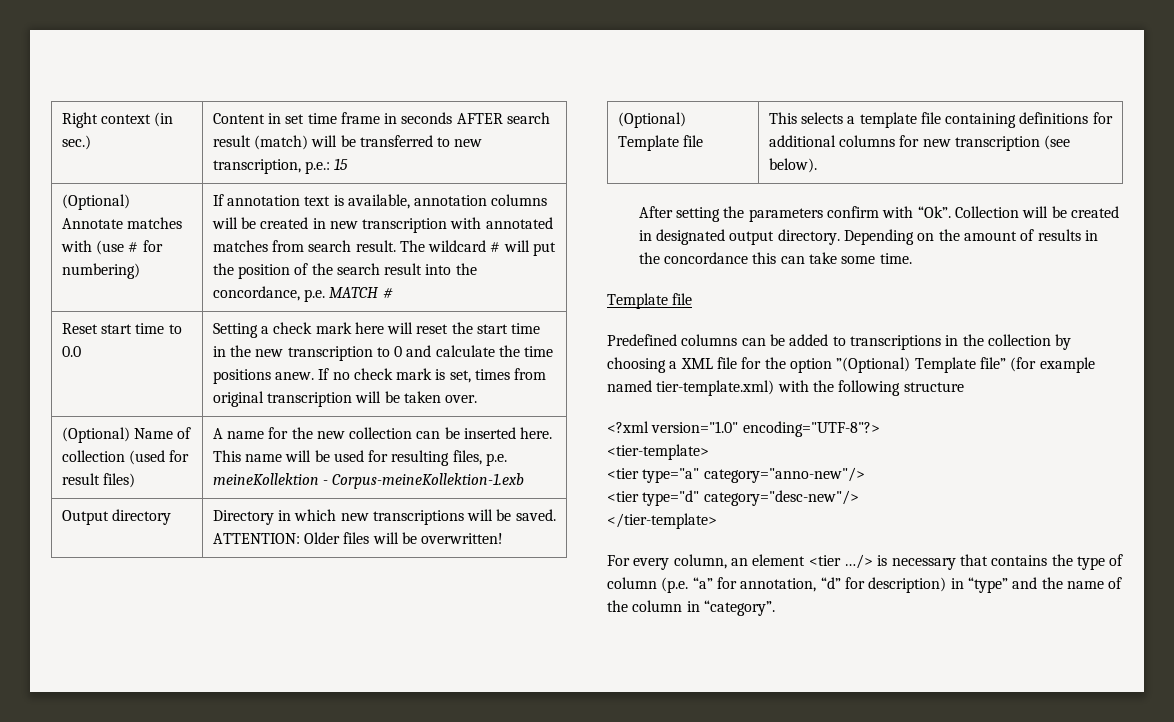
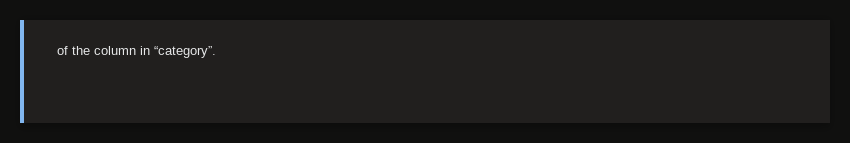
[61,112,174,128] [61,135,91,150] [212,112,551,124] [212,135,483,150] [212,158,349,174] [61,194,130,210] [61,217,182,229] [60,240,163,255] [61,263,140,279] [212,194,548,209] [211,217,553,233] [212,240,557,256] [212,263,477,279] [212,286,393,302] [61,323,182,334] [61,346,81,357] [212,322,541,338] [212,345,554,361] [212,368,547,384] [212,391,478,407] [61,427,192,443] [61,450,190,465] [61,473,135,488] [212,427,553,439] [212,450,508,466] [212,473,525,489] [61,509,171,525] [212,509,556,525] [212,532,504,544] [617,112,686,128] [617,135,703,151] [768,112,1113,128] [768,135,1071,151] [768,158,817,173] [638,206,1119,222] [638,229,1098,245] [638,252,912,264] [607,293,693,309] [607,334,1072,350] [607,357,1095,373] [607,380,964,396] [607,421,880,437] [607,444,709,460] [607,467,865,483] [607,490,859,506] [607,513,717,529] [607,554,1124,570] [607,577,1104,593] Right context (in sec.) | Content in set time frame in seconds AFTER search result (match) will be transferred to new transcription, p.e.: 15 // (Optional) Annotate matches with (use # for numbering) | If annotation text is available, annotation columns will be created in new transcription with annotated matches from search result. The wildcard # will put the position of the search result into the concordance, p.e. MATCH # // Reset start time to 0.0 | Setting a check mark here will reset the start time in the new transcription to 0 and calculate the time positions anew. If no check mark is set, times from original transcription will be taken over. // (Optional) Name of collection (used for result files) | A name for the new collection can be inserted here. This name will be used for resulting files, p.e. meineKollektion - Corpus-meineKollektion-1.exb // Output directory | Directory in which new transcriptions will be saved. ATTENTION: Older files will be overwritten! // (Optional) Template file | This selects a template file containing definitions for additional columns for new transcription (see below). // After setting the parameters confirm with “Ok”. Collection will be created in designated output directory. Depending on the amount of results in the concordance this can take some time. // Template file // Predefined columns can be added to transcriptions in the collection by choosing a XML file for the option ”(Optional) Template file” (for example named tier-template.xml) with the following structure // <?xml version="1.0" encoding="UTF-8"?> // <tier-template> // <tier type="a" category="anno-new"/> // <tier type="d" category="desc-new"/> // </tier-template> // For every column, an element <tier …/> is necessary that contains the type of column (p.e. “a” for annotation, “d” for description) in “type” and the name -> (57, 50) none

